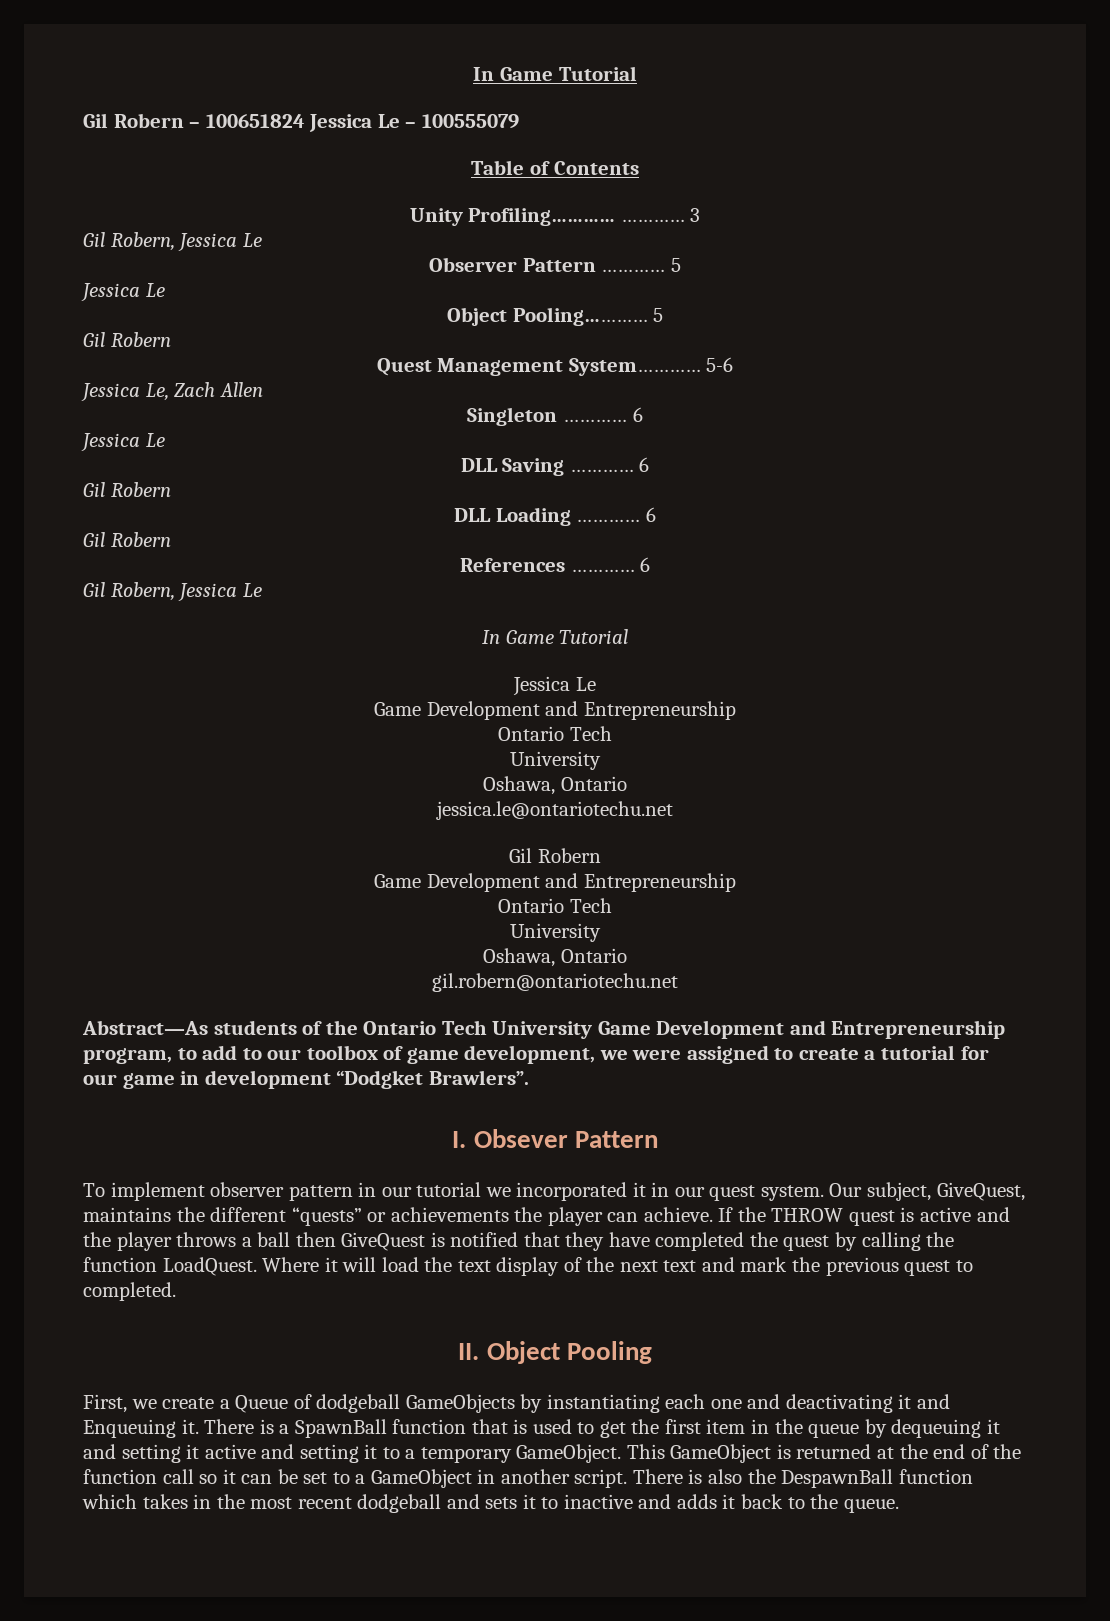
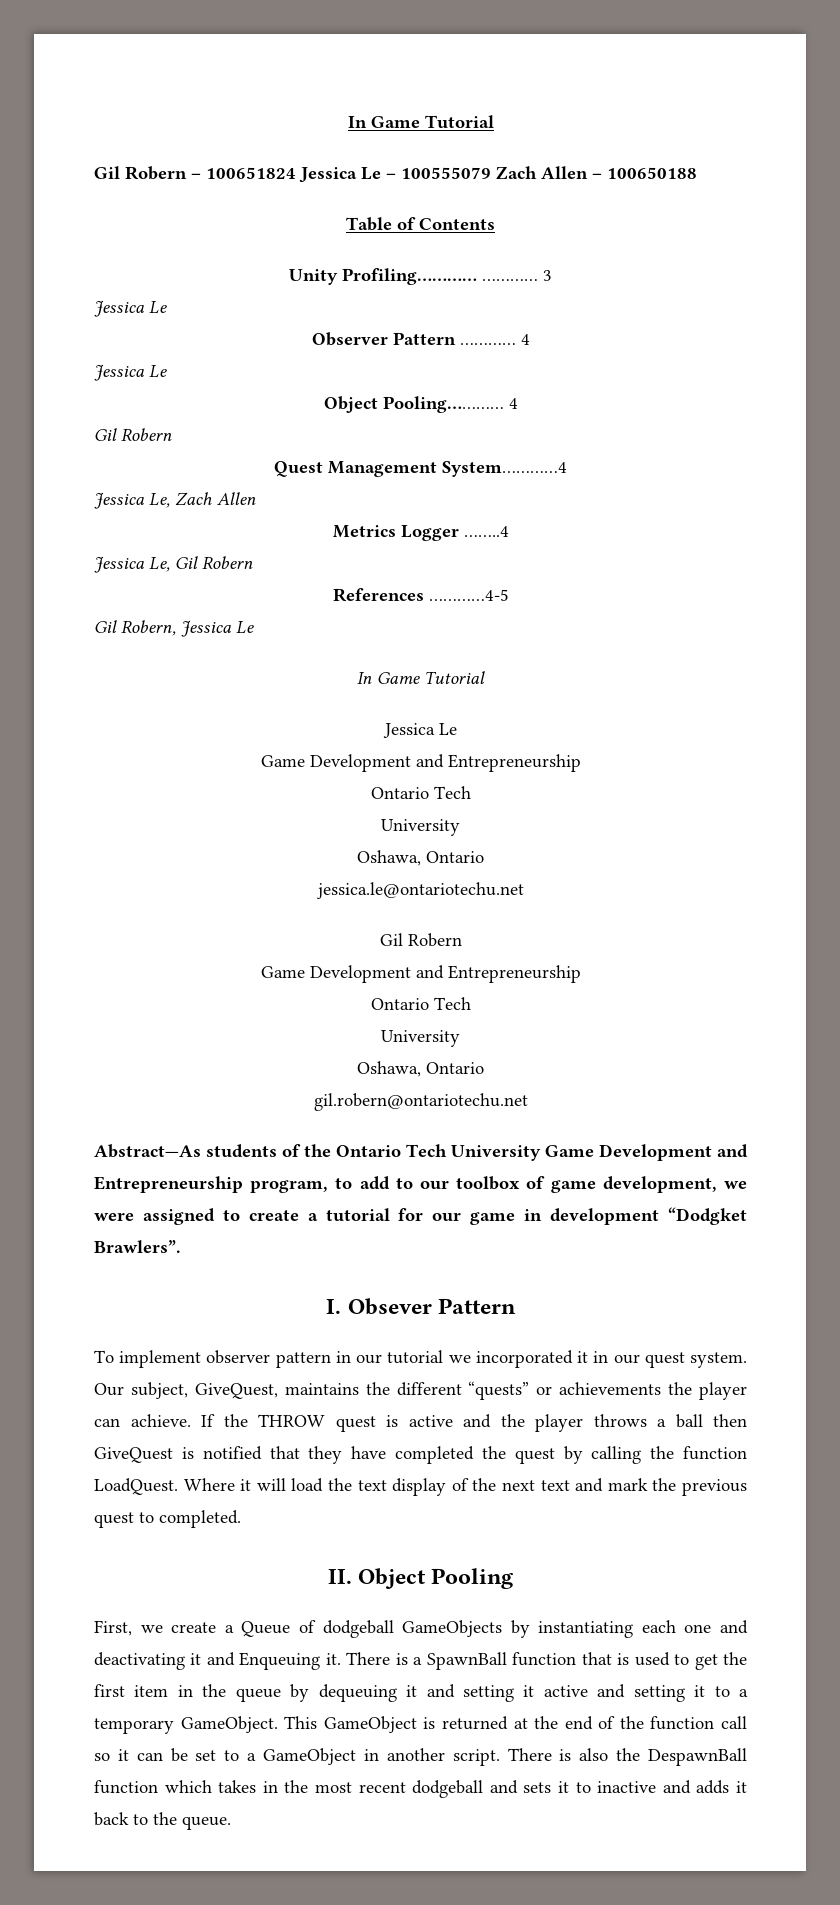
(519, 121) none -> [496,166,697,179] Zach Allen – 100650188
[83,232,175,251] Gil Robern, -> (552, 275) none
[670,258,681,272] 5 -> [520,334,530,345] 4
[653,308,664,322] 5 -> [508,398,518,409] 4
[568,357,734,376] System………… 5-6 -> [442,461,567,477] System…………4
[467,407,643,426] [81,433,165,452] [460,457,650,476] [83,482,171,497] [454,507,656,526] Singleton ………… 6 // Jessica Le // DLL Saving ………… 6 // Gil Robern // DLL Loading ………… 6 // -> [332,525,509,541] [94,556,170,573] Metrics Logger ……..4 // Jessica Le,
[570,557,651,572] ………… 6 -> [428,589,509,601] …………4-5

